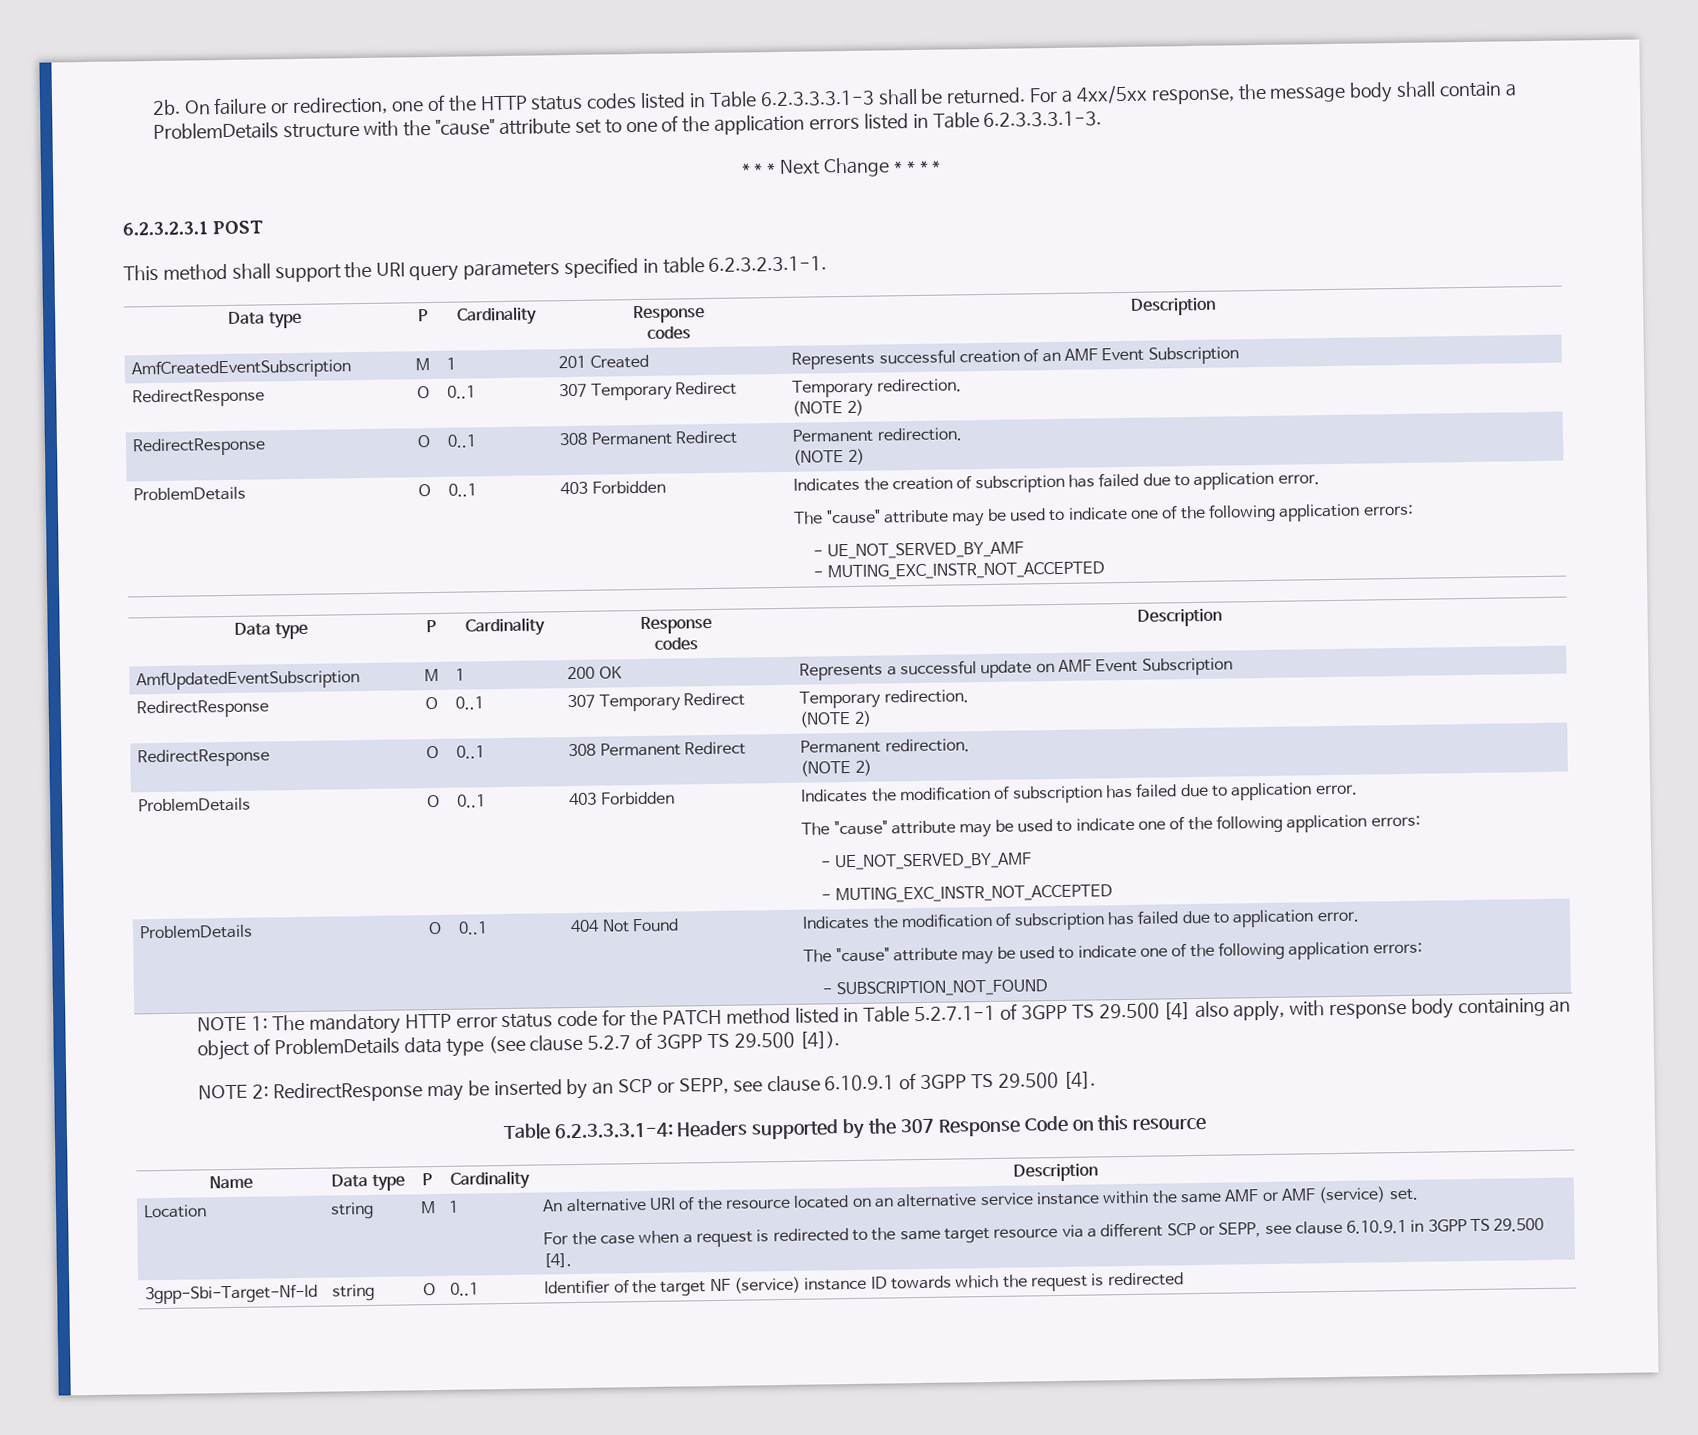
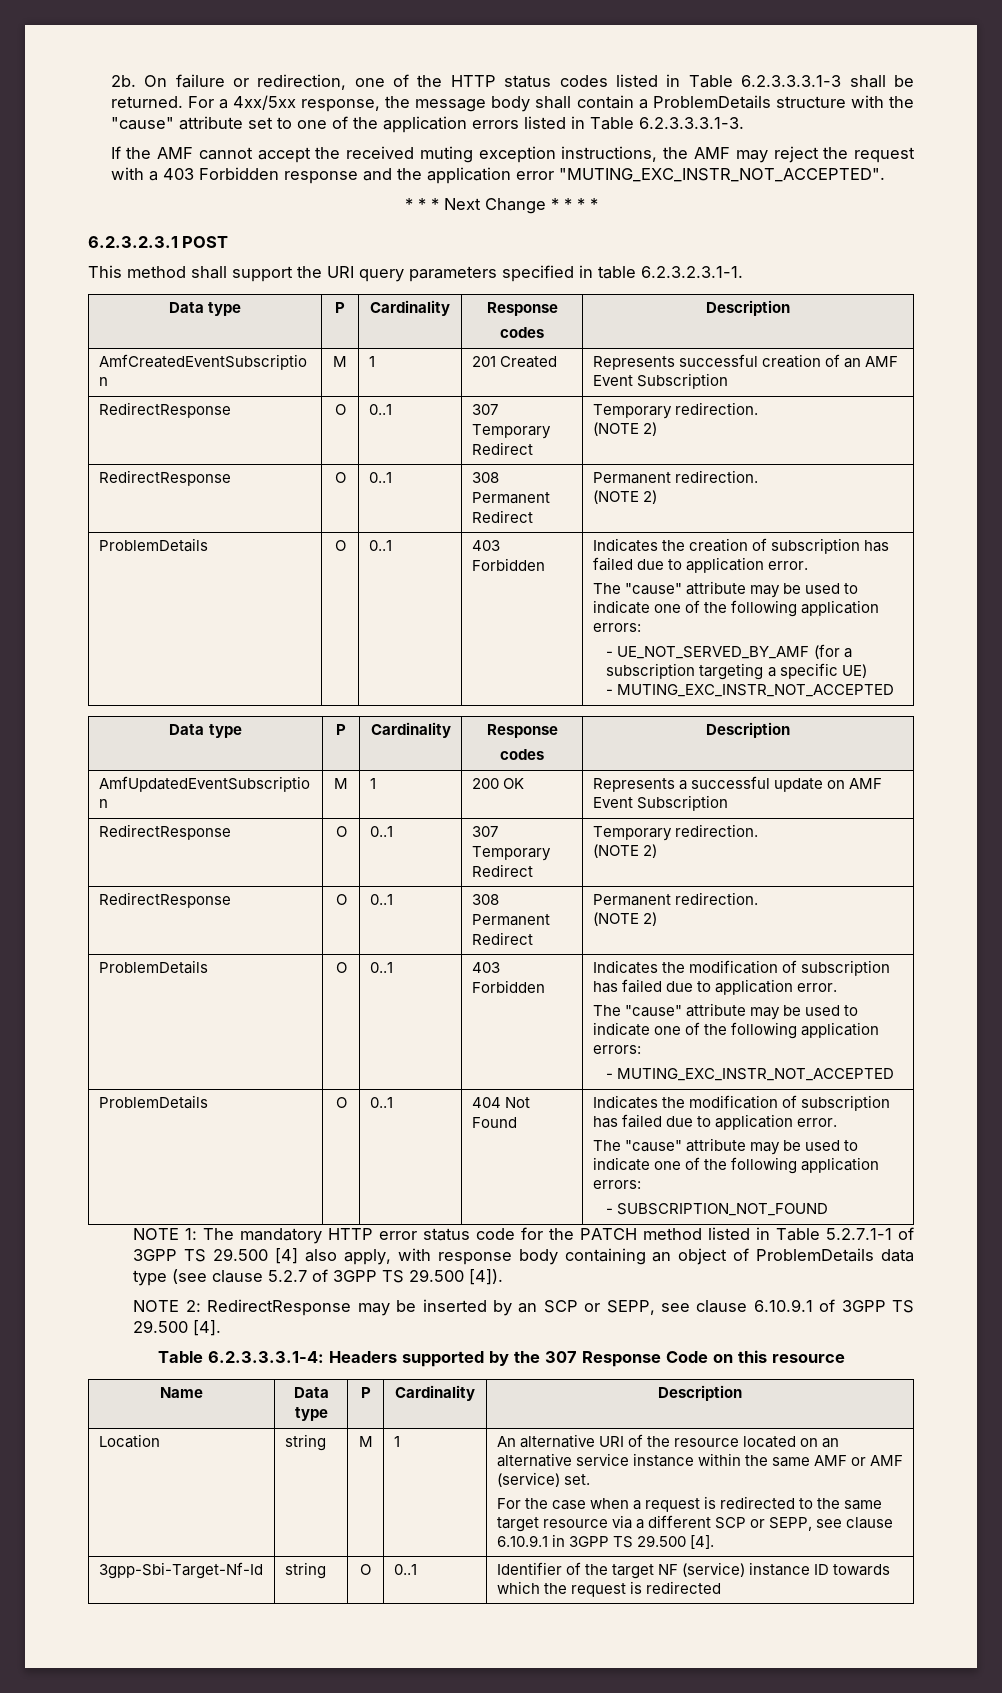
(1103, 118) none -> [110,146,916,163] [110,167,885,184] // If the AMF cannot accept the received muting exception instructions, the AMF may reject the request with a 403 Forbidden response and the application error "MUTING_EXC_INSTR_NOT_ACCEPTED".
(1024, 550) none -> [813,644,852,659] [606,663,867,680] (for a subscription targeting a specific UE)
[821,852,1032,871] // - UE_NOT_SERVED_BY_AMF -> (641, 1049) none

